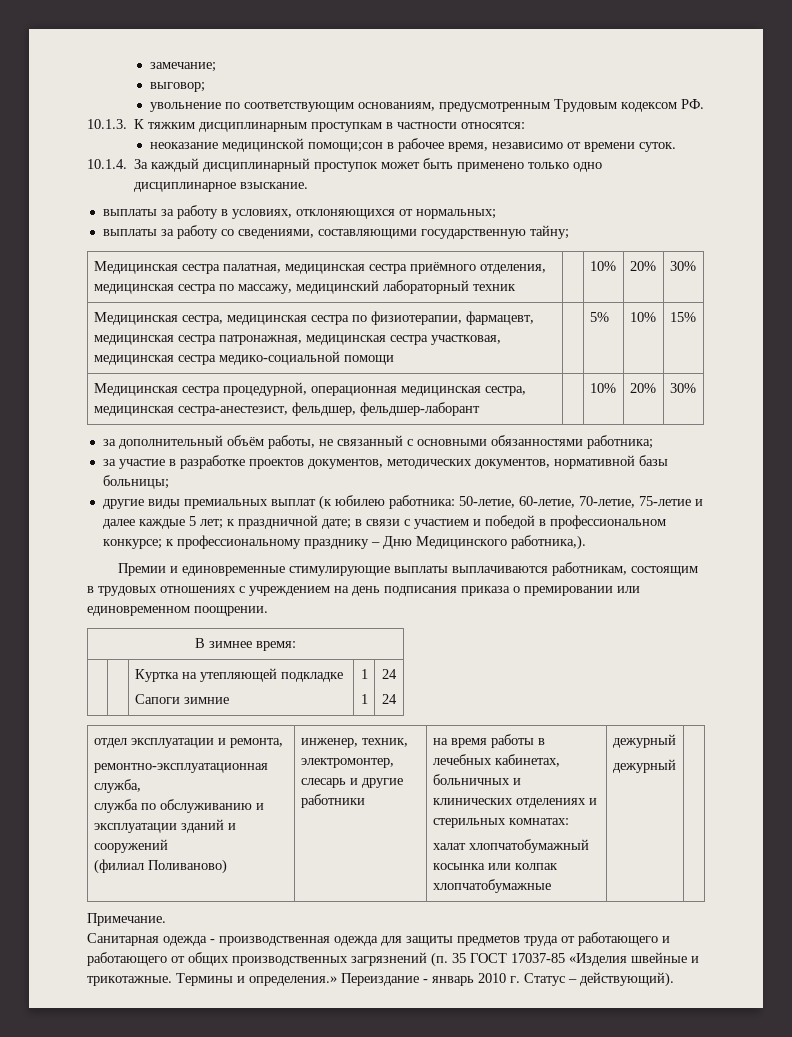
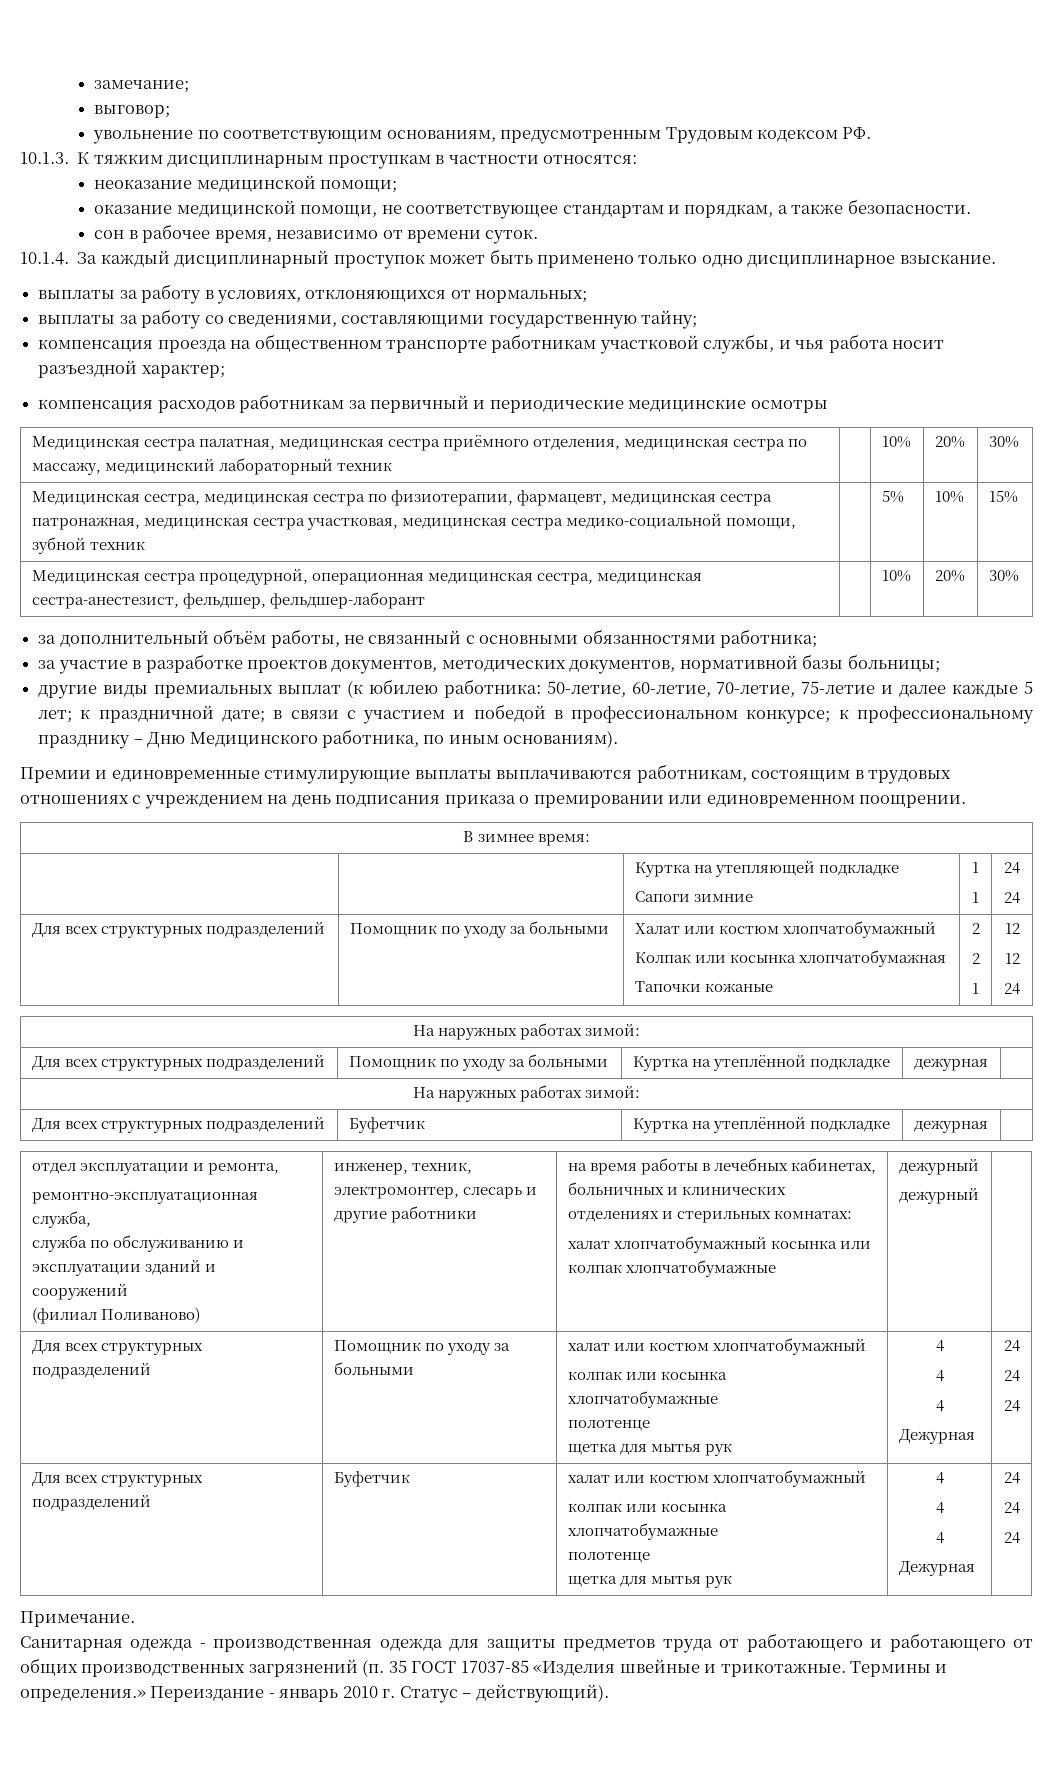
[308,142,384,152] помощи;сон -> [320,180,398,193] [94,199,971,219] [94,230,125,239] помощи; // оказание медицинской помощи, не соответствующее стандартам и порядкам, а также безопасности. // сон
(569, 232) none -> [38,334,945,354] [38,360,225,378] [38,394,828,413] // компенсация проезда на общественном транспорте работникам участковой службы, и чья работа носит разъездной характер; // компенсация расходов работникам за первичный и периодические медицинские осмотры
[343,355,394,365] помощи -> [725,518,796,529] [31,537,145,554] помощи, зубной техник
[510,535,586,550] работника,). -> [321,729,619,748] работника, по иным основаниям).
(397, 699) none -> [31,921,325,938] [349,921,609,938] [634,921,936,938] [634,950,946,967] [634,981,773,992] [971,923,980,934] [971,953,980,964] [972,983,979,994] [1004,923,1020,934] [1004,953,1020,964] [1004,983,1020,995] [412,1023,641,1040] [31,1054,325,1071] [348,1054,608,1071] [632,1054,890,1071] [913,1058,988,1071] [412,1085,641,1102] [31,1116,325,1133] [348,1117,425,1133] [632,1116,890,1133] [913,1120,988,1133] // Для всех структурных подразделений | Помощник по уходу за больными | Халат или костюм хлопчатобумажный // Колпак или косынка хлопчатобумажная // Тапочки кожаные | 2 // 2 // 1 | 12 // 12 // 24 // На наружных работах зимой: // Для всех структурных подразделений | Помощник по уходу за больными | Куртка на утеплённой подкладке | дежурная | // На наружных работах зимой: // Для всех структурных подразделений | Буфетчик | Куртка на утеплённой подкладке | дежурная |
(676, 766) none -> [31,1340,203,1355] [31,1362,151,1379] [333,1340,510,1355] [333,1362,414,1375] [567,1338,866,1355] [567,1371,727,1380] [567,1391,718,1408] [567,1420,650,1431] [567,1443,732,1456] [935,1340,944,1352] [935,1370,944,1382] [935,1400,944,1412] [898,1429,975,1444] [1003,1340,1020,1352] [1003,1370,1020,1382] [1003,1400,1020,1412] [31,1472,203,1487] [31,1494,151,1511] [333,1471,410,1487] [567,1470,866,1487] [567,1503,727,1512] [567,1523,718,1540] [567,1552,650,1563] [567,1575,732,1588] [935,1472,944,1484] [935,1502,944,1514] [935,1532,944,1544] [898,1561,975,1576] [1003,1472,1020,1484] [1003,1502,1020,1514] [1003,1532,1020,1544] // Для всех структурных подразделений | Помощник по уходу за больными | халат или костюм хлопчатобумажный // колпак или косынка хлопчатобумажные // полотенце // щетка для мытья рук | 4 // 4 // 4 // Дежурная | 24 // 24 // 24 // Для всех структурных подразделений | Буфетчик | халат или костюм хлопчатобумажный // колпак или косынка хлопчатобумажные // полотенце // щетка для мытья рук | 4 // 4 // 4 // Дежурная | 24 // 24 // 24

